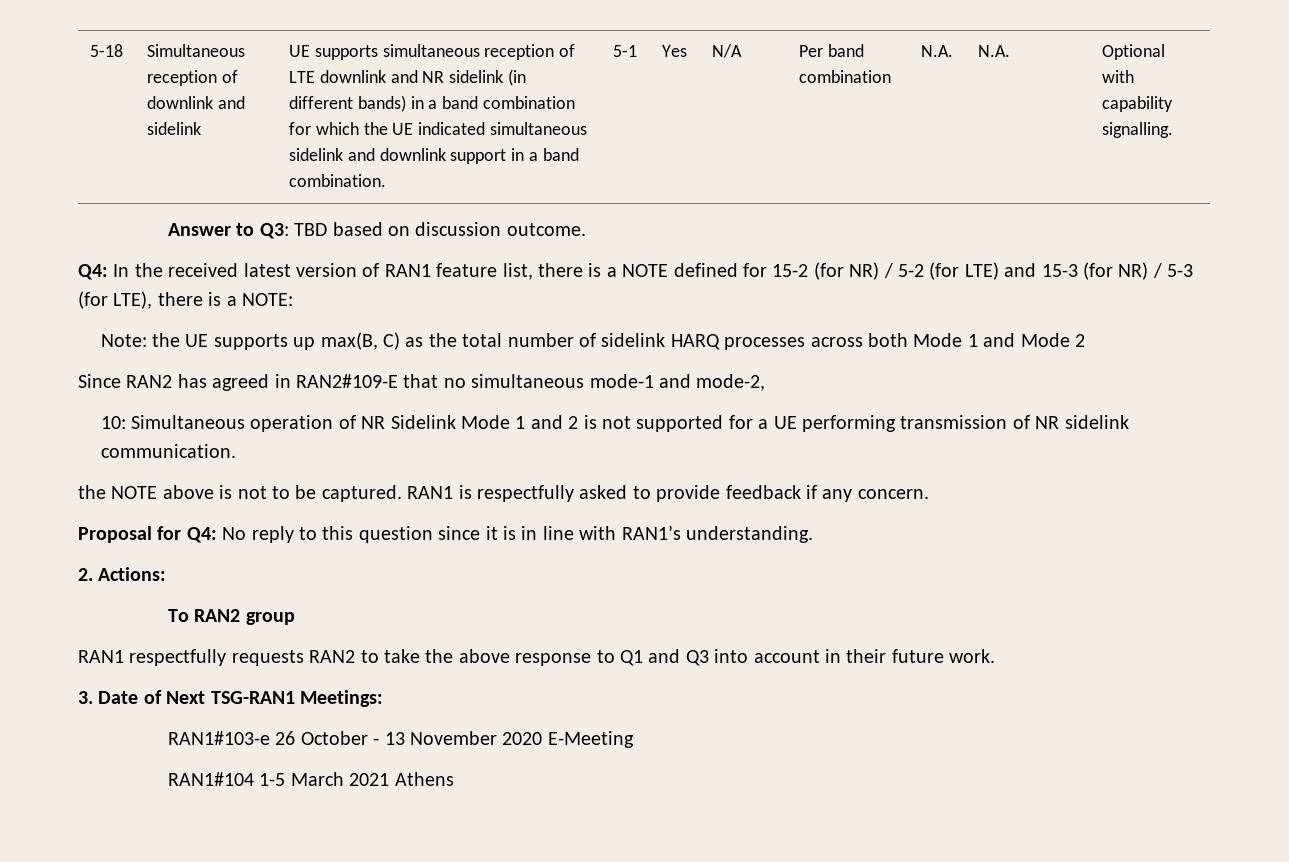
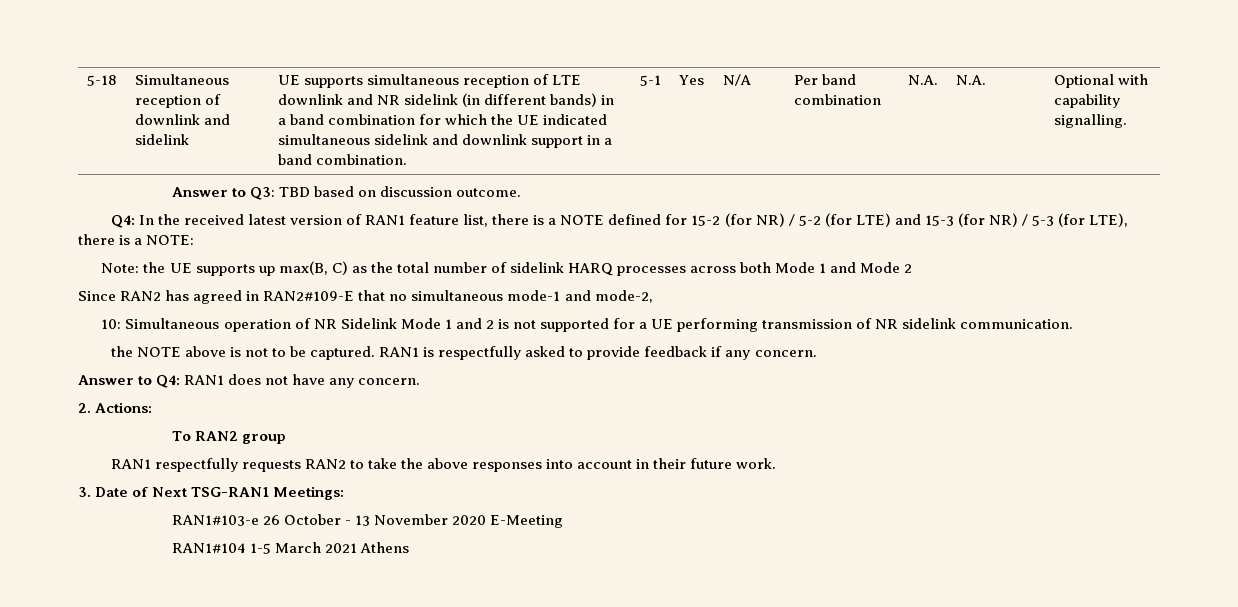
[78,525,813,543] Proposal for Q4: No reply to this question since it is in line with RAN1’s understanding. -> [78,374,421,388] Answer to Q4: RAN1 does not have any concern.
[515,649,709,666] response to Q1 and Q3 -> [472,462,543,472] responses

